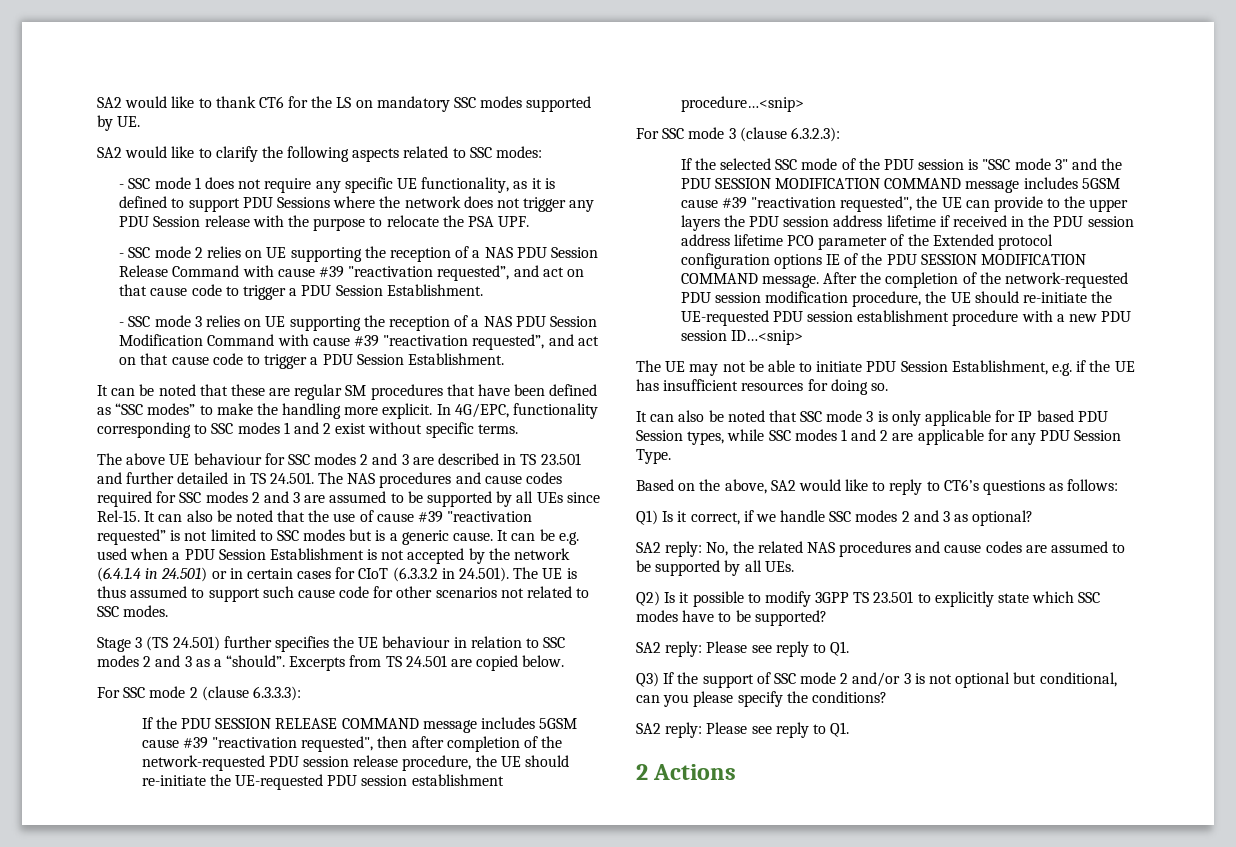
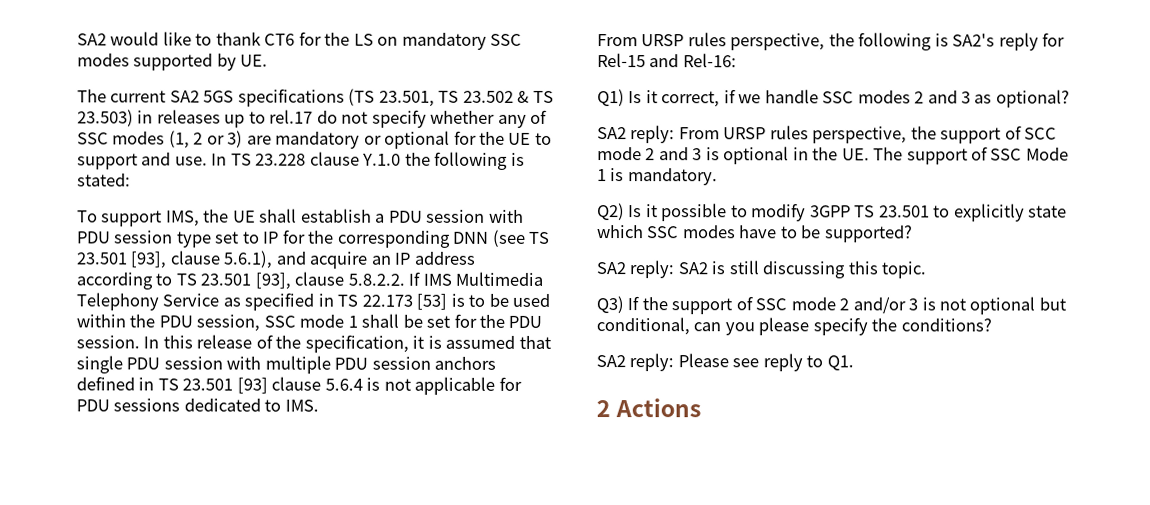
[97,146,543,162] [119,177,555,193] [119,196,595,212] [119,215,530,231] [119,246,598,262] [119,265,584,281] [119,284,483,300] [119,315,597,331] [119,334,599,350] [119,353,504,369] [97,384,598,400] [97,403,599,419] [97,422,518,438] [97,453,581,465] [97,472,563,488] [97,491,600,507] [97,510,533,523] [97,529,579,545] [97,548,571,564] [97,567,577,582] [97,586,590,602] [97,605,169,617] [97,636,566,652] [97,655,565,671] [97,686,301,701] [141,717,578,733] [141,736,563,752] [141,755,569,771] [141,774,504,790] [680,96,804,112] [636,127,840,142] [680,158,1123,170] [680,177,1120,193] [680,196,1129,212] [680,215,1134,231] [680,234,1053,250] [680,253,1086,269] [680,272,1128,288] [680,291,1113,307] [680,310,1132,326] [680,330,803,345] [636,360,1135,376] [636,379,888,395] [636,410,1108,426] [636,429,1122,445] [636,449,671,464] [636,479,1119,495] SA2 would like to clarify the following aspects related to SSC modes: // - SSC mode 1 does not require any specific UE functionality, as it is defined to support PDU Sessions where the network does not trigger any PDU Session release with the purpose to relocate the PSA UPF. // - SSC mode 2 relies on UE supporting the reception of a NAS PDU Session Release Command with cause #39 "reactivation requested”, and act on that cause code to trigger a PDU Session Establishment. // - SSC mode 3 relies on UE supporting the reception of a NAS PDU Session Modification Command with cause #39 "reactivation requested”, and act on that cause code to trigger a PDU Session Establishment. // It can be noted that these are regular SM procedures that have been defined as “SSC modes” to make the handling more explicit. In 4G/EPC, functionality corresponding to SSC modes 1 and 2 exist without specific terms. // The above UE behaviour for SSC modes 2 and 3 are described in TS 23.501 and further detailed in TS 24.501. The NAS procedures and cause codes required for SSC modes 2 and 3 are assumed to be supported by all UEs since Rel-15. It can also be noted that the use of cause #39 "reactivation requested” is not limited to SSC modes but is a generic cause. It can be e.g. used when a PDU Session Establishment is not accepted by the network (6.4.1.4 in 24.501) or in certain cases for CIoT (6.3.3.2 in 24.501). The UE is thus assumed to support such cause code for other scenarios not related to SSC modes. // Stage 3 (TS 24.501) further specifies the UE behaviour in relation to SSC modes 2 and 3 as a “should”. Excerpts from TS 24.501 are copied below. // For SSC mode 2 (clause 6.3.3.3): // If the PDU SESSION RELEASE COMMAND message includes 5GSM cause #39 "reactivation requested", then after completion of the network-requested PDU session release procedure, the UE should re-initiate the UE-requested PDU session establishment procedure…<snip> // For SSC mode 3 (clause 6.3.2.3): // If the selected SSC mode of the PDU session is "SSC mode 3" and the PDU SESSION MODIFICATION COMMAND message includes 5GSM cause #39 "reactivation requested", the UE can provide to the upper layers the PDU session address lifetime if received in the PDU session address lifetime PCO parameter of the Extended protocol configuration options IE of the PDU SESSION MODIFICATION COMMAND message. After the completion of the network-requested PDU session modification procedure, the UE should re-initiate the UE-requested PDU session establishment procedure with a new PDU session ID…<snip> // The UE may not be able to initiate PDU Session Establishment, e.g. if the UE has insufficient resources for doing so. // It can also be noted that SSC mode 3 is only applicable for IP based PDU Session types, while SSC modes 1 and 2 are applicable for any PDU Session Type. // Based on the above, SA2 would like to reply to CT6’s questions as follows: -> [77,88,554,107] [77,109,548,128] [77,130,552,149] [77,151,525,170] [77,173,131,187] [77,208,524,227] [77,229,551,248] [76,250,476,269] [76,271,544,290] [76,292,551,311] [76,313,543,332] [76,334,551,353] [76,355,497,374] [76,376,522,395] [76,398,319,412] [597,32,1066,51] [597,53,737,68] The current SA2 5GS specifications (TS 23.501, TS 23.502 & TS 23.503) in releases up to rel.17 do not specify whether any of SSC modes (1, 2 or 3) are mandatory or optional for the UE to support and use. In TS 23.228 clause Y.1.0 the following is stated: // To support IMS, the UE shall establish a PDU session with PDU session type set to IP for the corresponding DNN (see TS 23.501 [93], clause 5.6.1), and acquire an IP address according to TS 23.501 [93], clause 5.8.2.2. If IMS Multimedia Telephony Service as specified in TS 22.173 [53] is to be used within the PDU session, SSC mode 1 shall be set for the PDU session. In this release of the specification, it is assumed that single PDU session with multiple PDU session anchors defined in TS 23.501 [93] clause 5.6.4 is not applicable for PDU sessions dedicated to IMS. // From URSP rules perspective, the following is SA2's reply for Rel-15 and Rel-16:
[706,541,1126,557] [636,560,794,576] No, the related NAS procedures and cause codes are assumed to be supported by all UEs. -> [678,125,1058,144] [597,146,1069,165] [597,168,718,186] From URSP rules perspective, the support of SCC mode 2 and 3 is optional in the UE. The support of SSC Mode 1 is mandatory.
[706,641,850,657] Please see reply to Q1. -> [677,260,927,279] SA2 is still discussing this topic.

